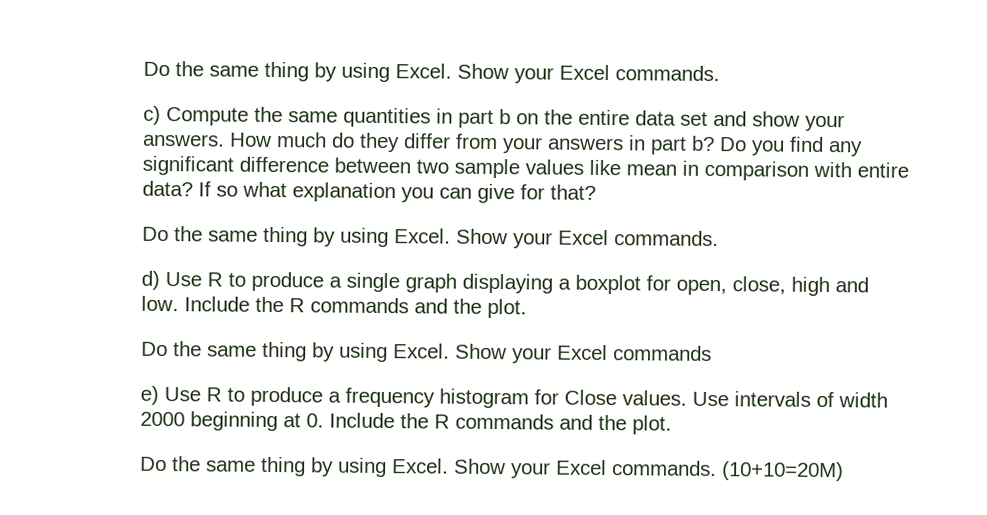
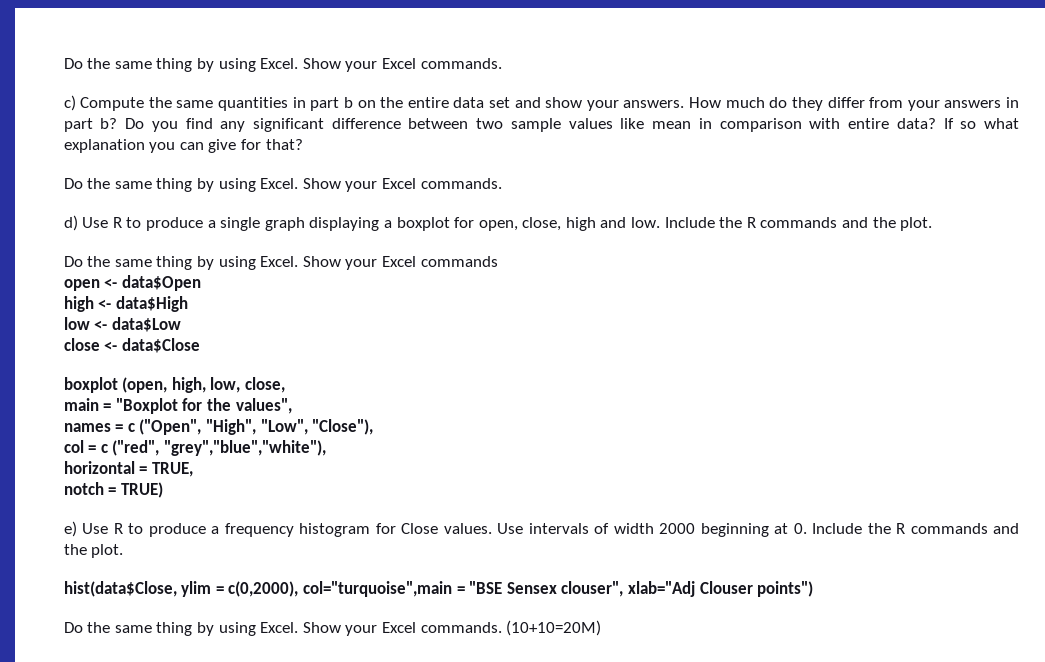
(713, 353) none -> [63,275,201,291] [63,296,188,312] [63,317,181,332] [63,338,200,353] [63,377,285,393] [63,398,292,414] [63,419,374,435] [63,440,326,456] [63,461,193,477] [63,482,163,498] // open <- data$Open // high <- data$High // low <- data$Low // close <- data$Close // boxplot (open, high, low, close, // main = "Boxplot for the values", // names = c ("Open", "High", "Low", "Close"), // col = c ("red", "grey","blue","white"), // horizontal = TRUE, // notch = TRUE)
(673, 425) none -> [63,581,814,597] // hist(data$Close, ylim = c(0,2000), col="turquoise",main = "BSE Sensex clouser", xlab="Adj Clouser points")

